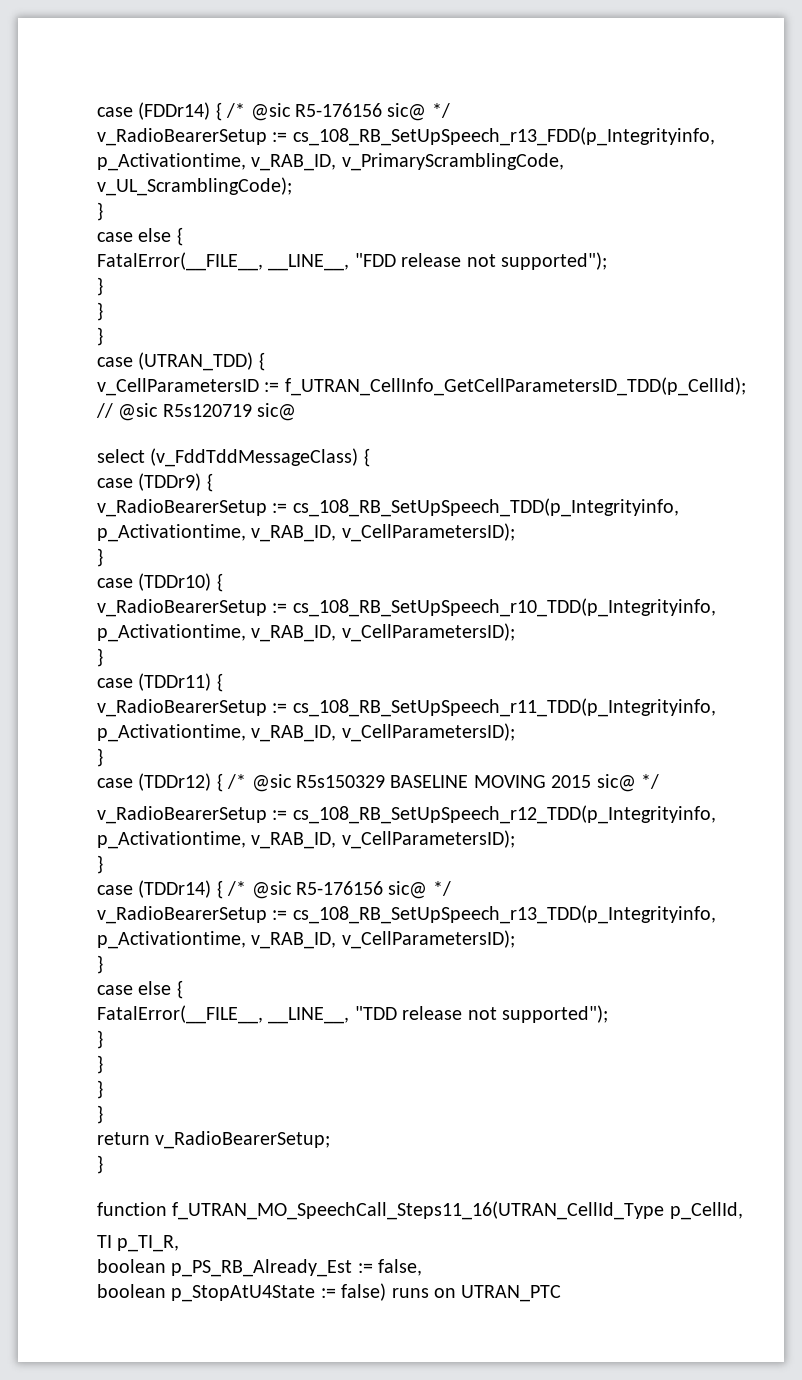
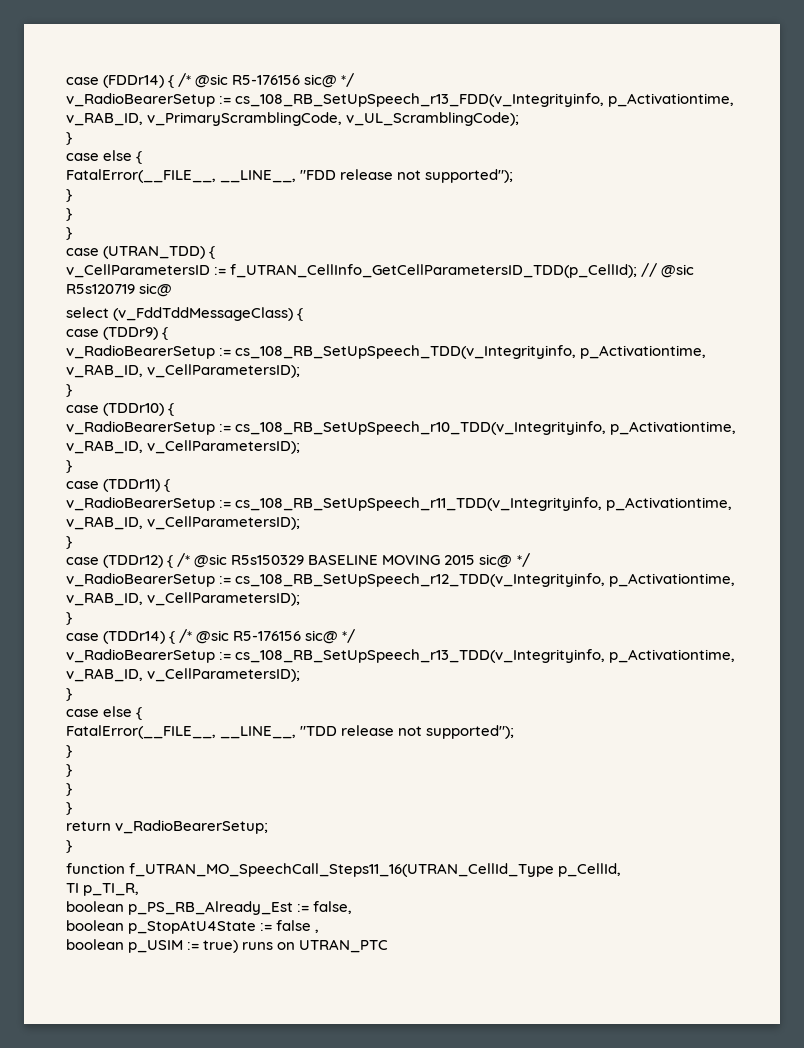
[292,127,715,146] cs_108_RB_SetUpSpeech_r13_FDD(p_Integrityinfo, -> [235,93,605,107] cs_108_RB_SetUpSpeech_r13_FDD(v_Integrityinfo,
[292,498,679,517] cs_108_RB_SetUpSpeech_TDD(p_Integrityinfo, -> [235,345,577,359] cs_108_RB_SetUpSpeech_TDD(v_Integrityinfo,
[292,598,716,617] cs_108_RB_SetUpSpeech_r10_TDD(p_Integrityinfo, -> [235,421,607,435] cs_108_RB_SetUpSpeech_r10_TDD(v_Integrityinfo,
[292,698,716,717] cs_108_RB_SetUpSpeech_r11_TDD(p_Integrityinfo, -> [235,497,603,511] cs_108_RB_SetUpSpeech_r11_TDD(v_Integrityinfo,
[292,805,716,824] cs_108_RB_SetUpSpeech_r12_TDD(p_Integrityinfo, -> [235,573,606,587] cs_108_RB_SetUpSpeech_r12_TDD(v_Integrityinfo,
[292,905,716,924] cs_108_RB_SetUpSpeech_r13_TDD(p_Integrityinfo, -> [235,649,606,663] cs_108_RB_SetUpSpeech_r13_TDD(v_Integrityinfo,
[341,1283,387,1301] false) -> [276,920,320,933] [66,939,239,953] false , // boolean p_USIM := true)

